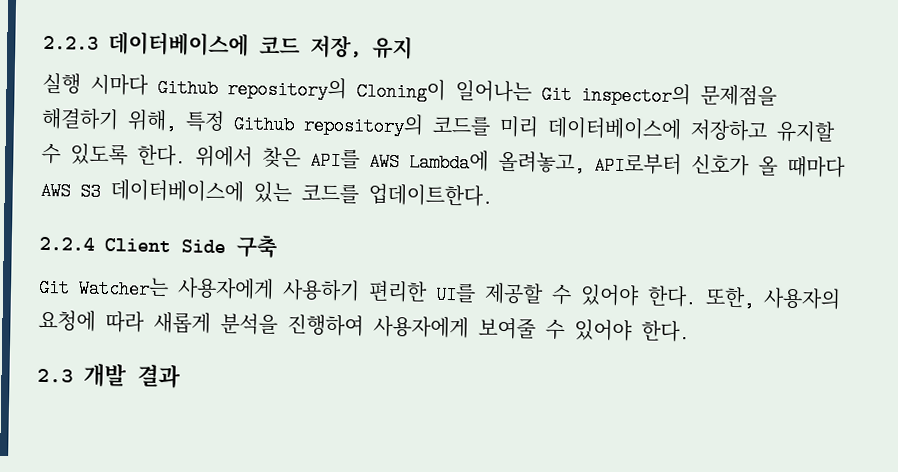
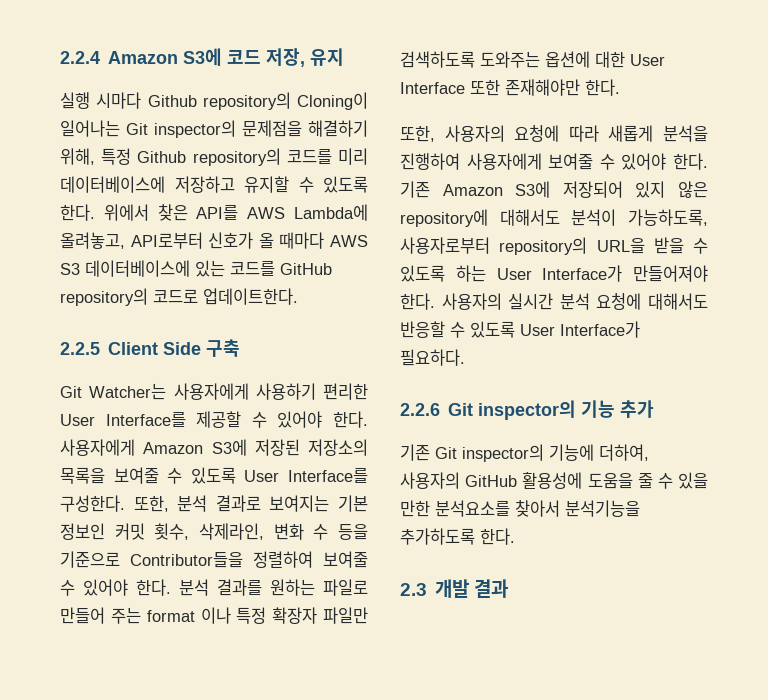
[43,31,249,57] 2.2.3 데이터베이스에 -> [60,48,223,66] 2.2.4 Amazon S3에
(359, 193) none -> [280,263,332,275] [60,288,198,306] GitHub repository의 코드로
[39,236,95,251] 2.2.4 -> [60,342,100,355] 2.2.5
[435,282,476,305] UI를 -> [60,412,186,427] User Interface를
(697, 297) none -> [60,439,368,456] [60,467,368,484] [60,495,368,512] [60,523,368,540] [60,551,368,568] [60,579,368,596] [60,607,369,624] [400,51,665,68] [400,79,620,96] 사용자에게 Amazon S3에 저장된 저장소의 목록을 보여줄 수 있도록 User Interface를 구성한다. 또한, 분석 결과로 보여지는 기본 정보인 커밋 횟수, 삭제라인, 변화 수 등을 기준으로 Contributor들을 정렬하여 보여줄 수 있어야 한다. 분석 결과를 원하는 파일로 만들어 주는 format 이나 특정 확장자 파일만 검색하도록 도와주는 옵션에 대한 User Interface 또한 존재해야만 한다. //
(690, 332) none -> [400,181,708,198] [400,209,708,227] [400,237,708,255] [400,265,708,282] [400,293,708,310] [400,321,640,338] [400,349,465,366] [400,400,655,420] [400,444,649,462] [400,472,708,489] [400,500,640,517] [400,528,515,545] 기존 Amazon S3에 저장되어 있지 않은 repository에 대해서도 분석이 가능하도록, 사용자로부터 repository의 URL을 받을 수 있도록 하는 User Interface가 만들어져야 한다. 사용자의 실시간 분석 요청에 대해서도 반응할 수 있도록 User Interface가 필요하다. // 2.2.6 Git inspector의 기능 추가 // 기존 Git inspector의 기능에 더하여, 사용자의 GitHub 활용성에 도움을 줄 수 있을 만한 분석요소를 찾아서 분석기능을 추가하도록 한다.

